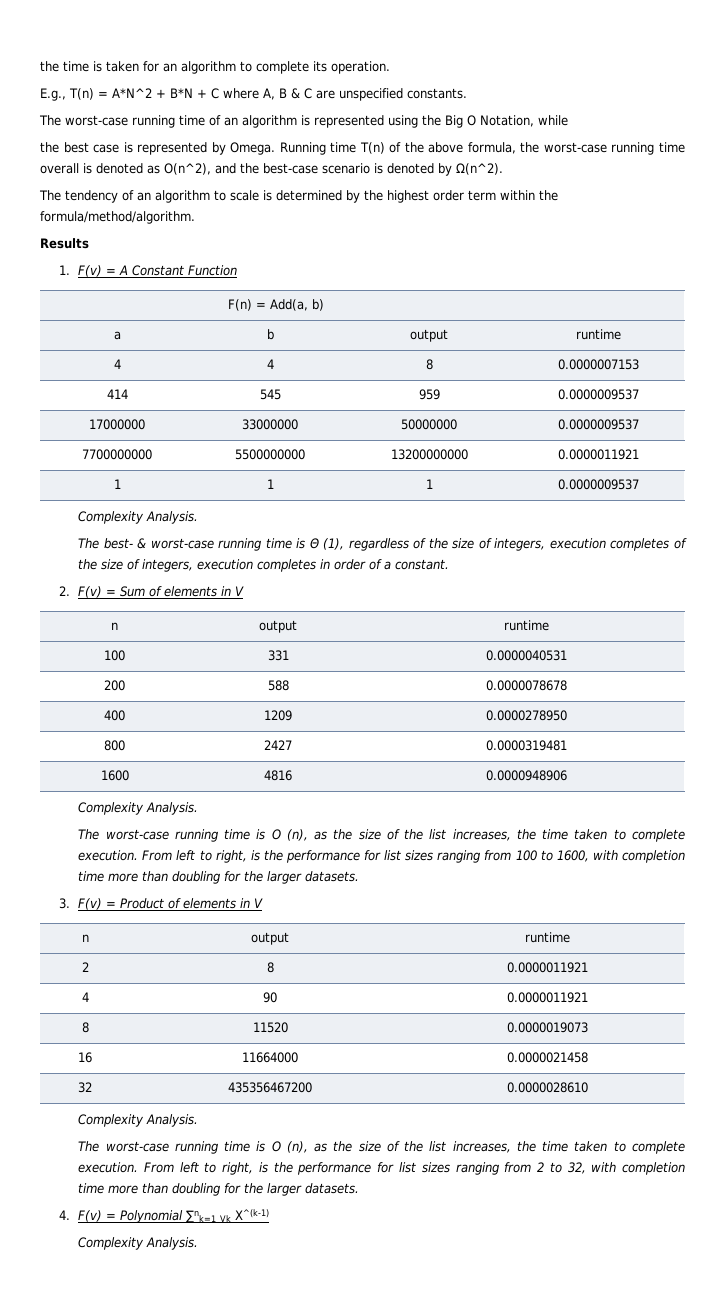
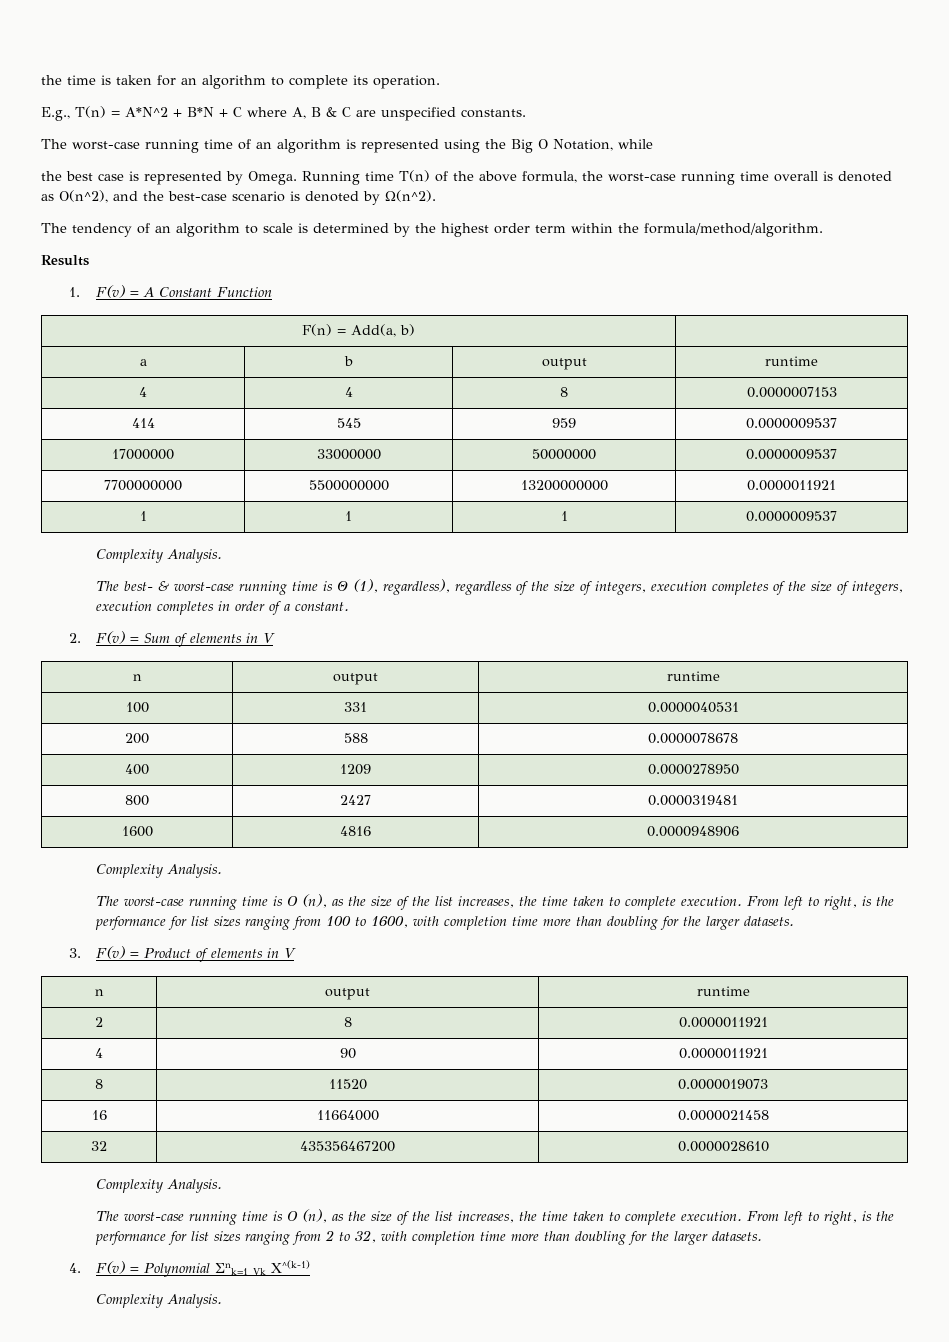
(345, 544) none -> [383,579,451,595] regardless),

